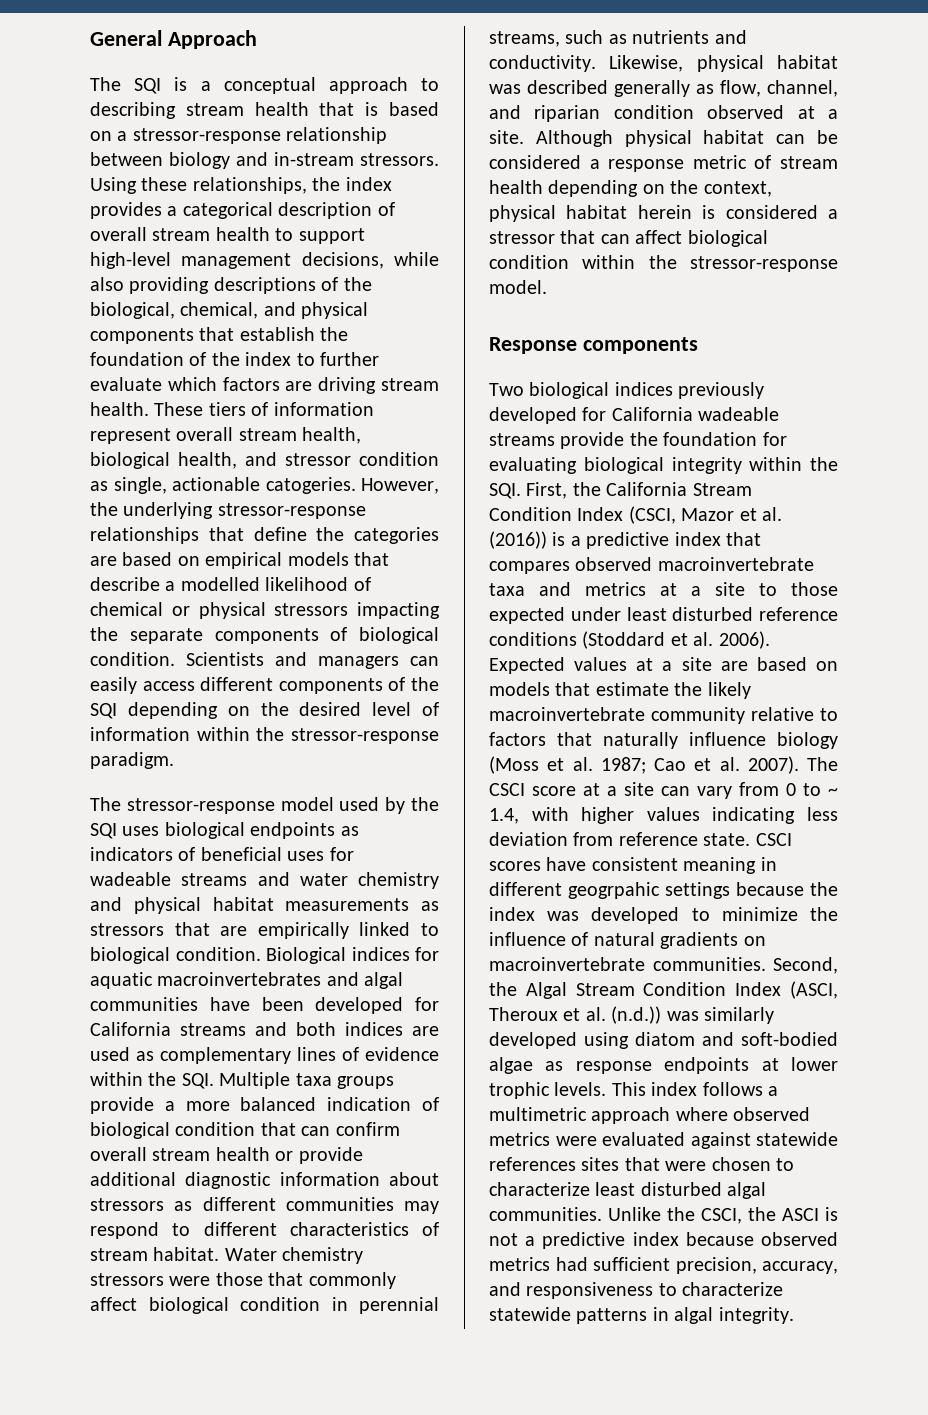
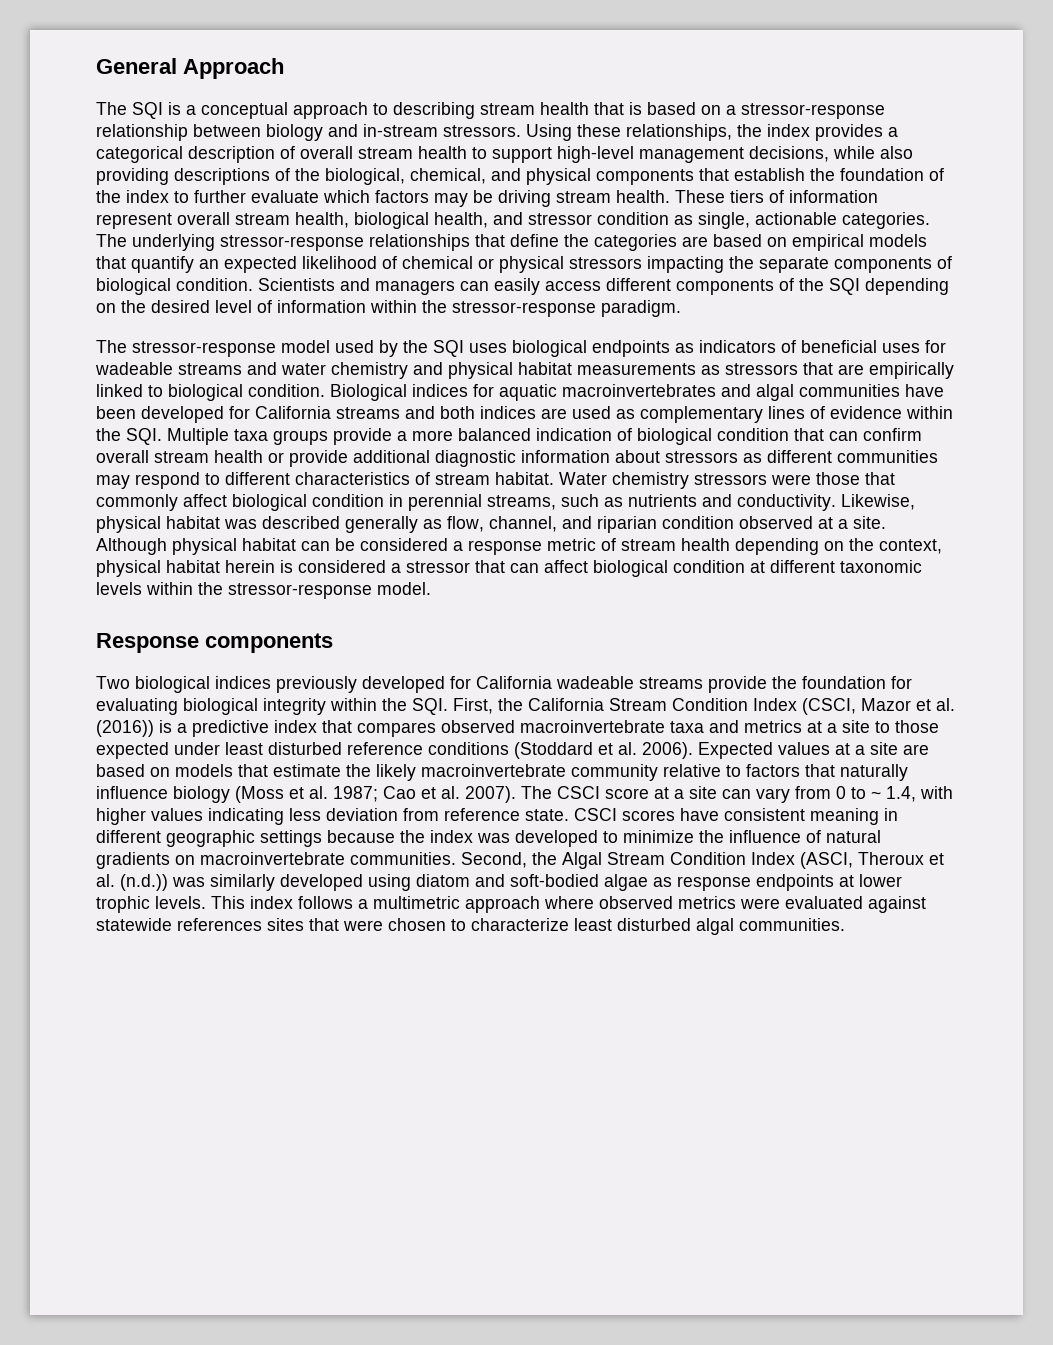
[285,381,313,391] are -> [434,190,493,207] may be
[265,477,439,494] [90,502,118,516] catogeries. However, the -> [842,212,930,229] [96,234,127,247] categories. The
[90,577,260,591] describe a modelled -> [131,256,297,273] quantify an expected
(569, 262) none -> [750,560,922,573] [96,582,142,595] at different taxonomic levels
[568,882,660,899] geogrpahic -> [166,830,255,847] geographic
[608,1207,838,1224] [489,1232,838,1249] [489,1257,838,1274] [489,1282,784,1299] [489,1307,794,1324] Unlike the CSCI, the ASCI is not a predictive index because observed metrics had sufficient precision, accuracy, and responsiveness to characterize statewide patterns in algal integrity. -> (845, 924) none

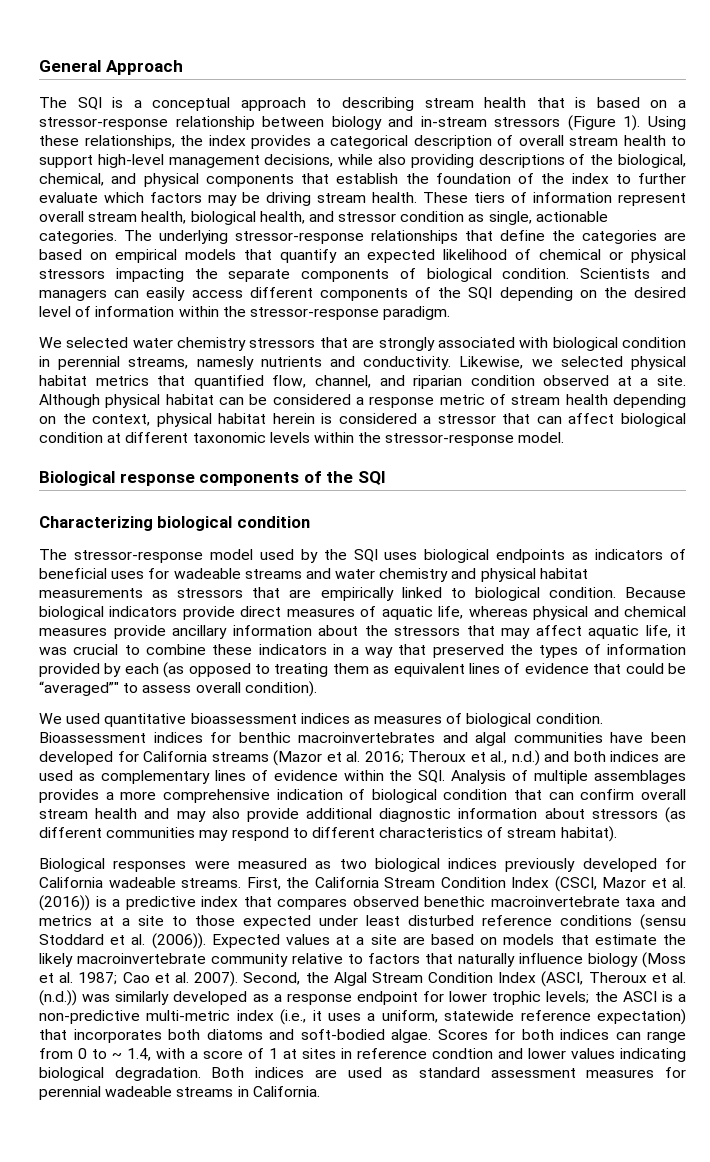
[443,125,521,137] stressors. -> [494,115,641,131] stressors (Figure 1).
[96,340,946,357] [95,362,954,379] [96,384,944,401] [96,406,953,423] [96,428,922,445] [96,450,938,467] [96,472,895,489] [96,494,227,511] The stressor-response model used by the SQI uses biological endpoints as indicators of beneficial uses for wadeable streams and water chemistry and physical habitat measurements as stressors that are empirically linked to biological condition. Biological indices for aquatic macroinvertebrates and algal communities have been developed for California streams and both indices are used as complementary lines of evidence within the SQI. Multiple taxa groups provide a more balanced indication of biological condition that can confirm overall stream health or provide additional diagnostic information about stressors as different communities may respond to different characteristics of stream habitat. Water chemistry stressors were those that commonly affect -> [39,337,549,351] We selected water chemistry stressors that are strongly associated with
[561,494,623,507] such as -> [196,356,254,370] namesly
[96,516,442,533] physical habitat was described generally as -> [531,356,686,370] [39,375,264,389] we selected physical habitat metrics that quantified
[96,633,333,653] [96,676,130,689] Response components // Two -> [39,471,386,486] [39,516,310,531] [39,549,686,563] [39,568,588,582] [39,587,687,601] [39,606,686,620] [39,625,686,639] [39,644,686,658] [39,662,686,678] [39,681,317,697] [39,713,603,727] [39,732,686,746] [39,750,686,766] [39,770,686,784] [39,789,686,803] [39,807,686,823] [39,826,617,842] [39,858,367,872] Biological response components of the SQI // Characterizing biological condition // The stressor-response model used by the SQI uses biological endpoints as indicators of beneficial uses for wadeable streams and water chemistry and physical habitat measurements as stressors that are empirically linked to biological condition. Because biological indicators provide direct measures of aquatic life, whereas physical and chemical measures provide ancillary information about the stressors that may affect aquatic life, it was crucial to combine these indicators in a way that preserved the types of information provided by each (as opposed to treating them as equivalent lines of evidence that could be “averaged”" to assess overall condition). // We used quantitative bioassessment indices as measures of biological condition. Bioassessment indices for benthic macroinvertebrates and algal communities have been developed for California streams (Mazor et al. 2016; Theroux et al., n.d.) and both indices are used as complementary lines of evidence within the SQI. Analysis of multiple assemblages provides a more comprehensive indication of biological condition that can confirm overall stream health and may also provide additional diagnostic information about stressors (as different communities may respond to different characteristics of stream habitat). // Biological responses were measured as two
[639,676,912,693] [96,698,448,715] streams provide the foundation for evaluating biological integrity within the SQI. -> [181,878,241,888] streams.
(515, 726) none -> [424,896,486,907] benethic
[514,742,693,759] (Stoddard et al. 2006). -> [640,914,686,930] [39,933,206,949] (sensu Stoddard et al. (2006)).
[521,786,953,803] [96,808,898,825] [96,830,881,847] [96,852,456,869] The CSCI score at a site can vary from 0 to ~ 1.4, with higher values indicating less deviation from reference state. CSCI scores have consistent meaning in different geographic settings because the index was developed to minimize the influence of natural gradients on macroinvertebrate communities. -> (239, 979) none
[368,874,902,891] [96,896,926,913] [96,918,845,935] using diatom and soft-bodied algae as response endpoints at lower trophic levels. This index follows a multimetric approach where observed metrics were evaluated against statewide references sites that were chosen to characterize least disturbed algal communities. -> [252,991,686,1005] [39,1009,686,1025] [39,1029,686,1043] [39,1048,686,1062] [39,1067,686,1081] [39,1086,320,1100] as a response endpoint for lower trophic levels; the ASCI is a non-predictive multi-metric index (i.e., it uses a uniform, statewide reference expectation) that incorporates both diatoms and soft-bodied algae. Scores for both indices can range from 0 to ~ 1.4, with a score of 1 at sites in reference condtion and lower values indicating biological degradation. Both indices are used as standard assessment measures for perennial wadeable streams in California.

